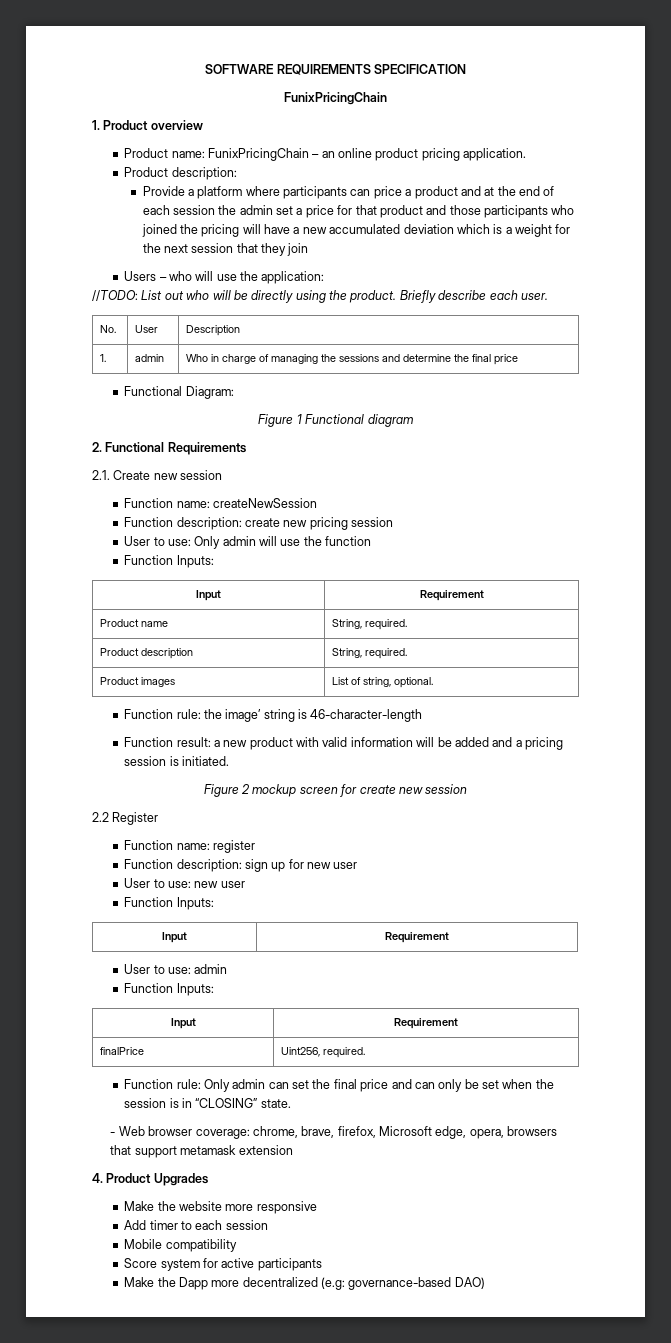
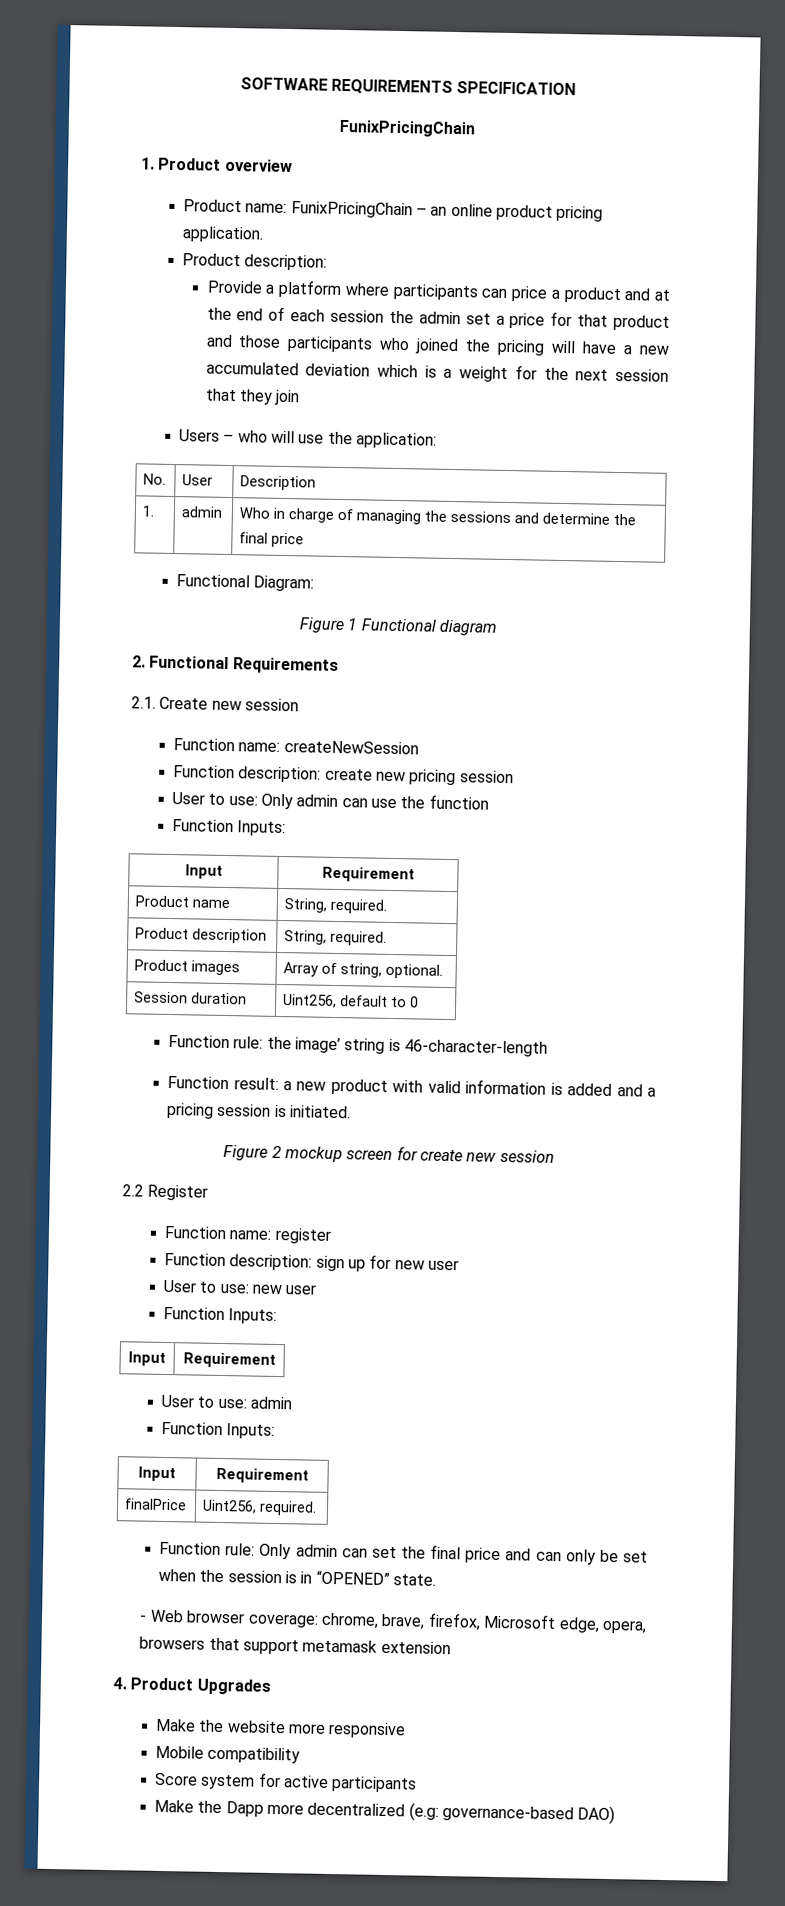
[92,290,548,303] // //TODO: List out who will be directly using the product. Briefly describe each user. -> (437, 440) none
[259,536,278,546] will -> [341,798,368,808] can
[331,677,349,685] List -> [283,962,320,977] Array
(433, 682) none -> [134,991,248,1005] [283,994,420,1009] // Session duration | Uint256, default to 0
[416,737,452,747] will be -> [550,1082,563,1096] is
[195,1098,258,1108] “CLOSING” -> [315,1570,390,1586] “OPENED”
[124,1220,268,1230] // Add timer to each session -> (407, 1730) none

